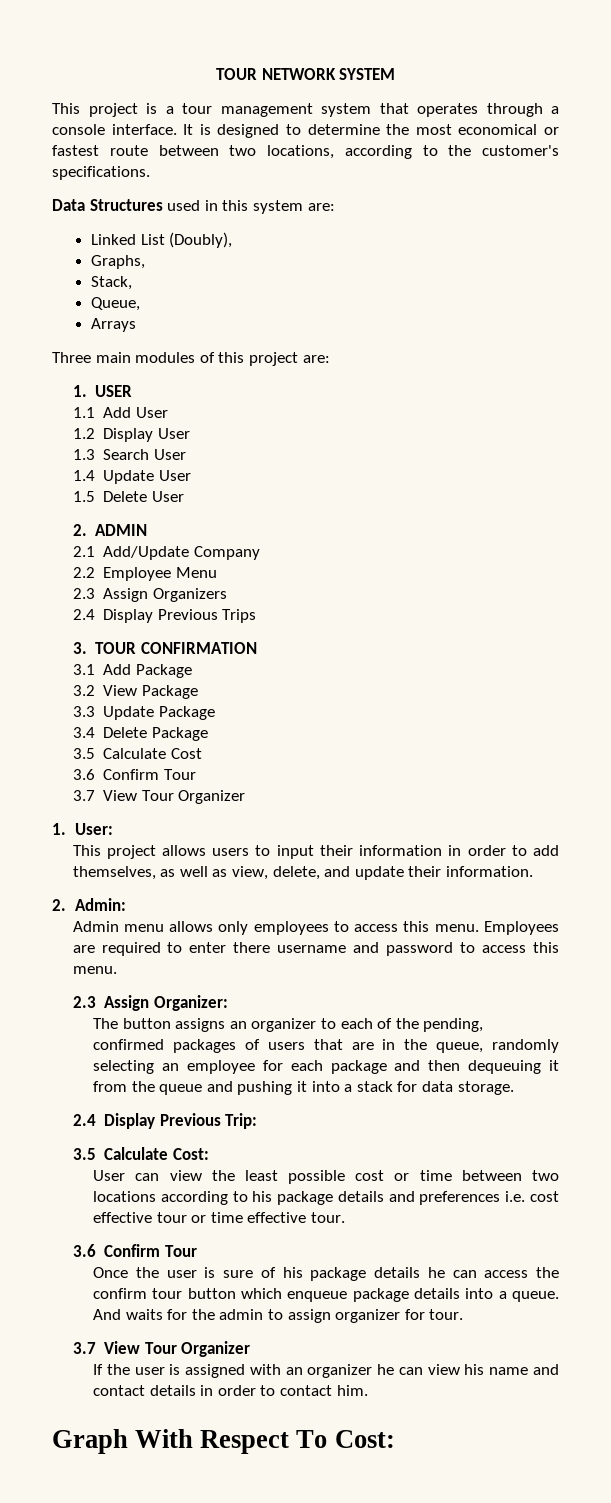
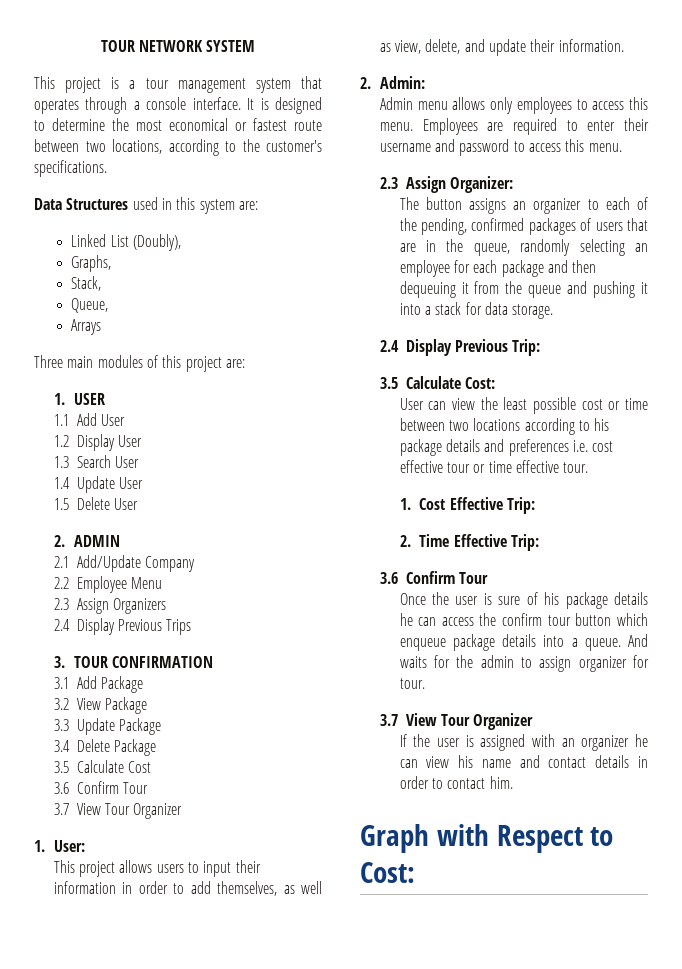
[233,942,271,953] there -> [624,118,649,131] their
(346, 1217) none -> [399,497,536,514] [399,534,540,551] // 1. Cost Effective Trip: // 2. Time Effective Trip:
[135,1429,328,1454] With Respect To -> [436,824,614,853] with Respect to

